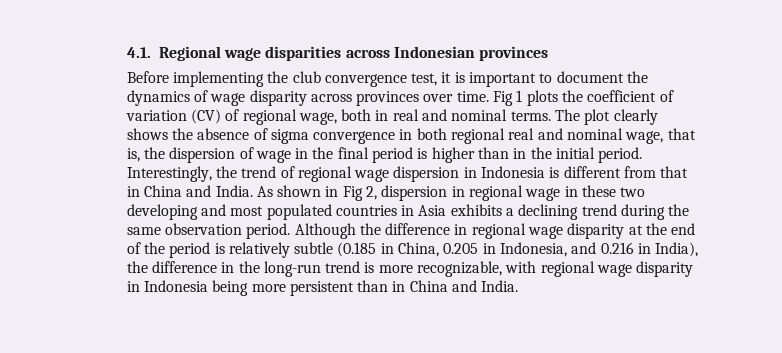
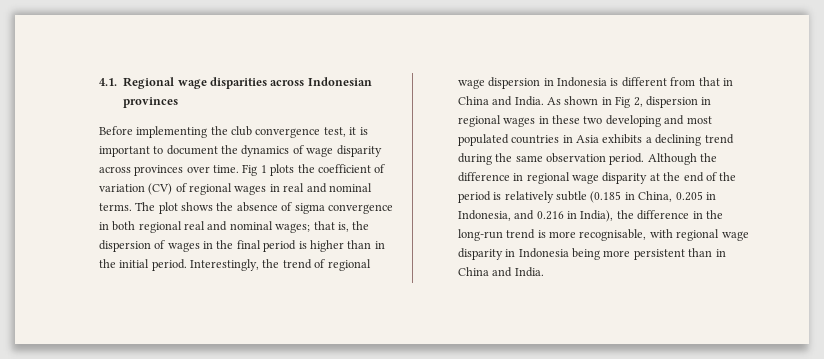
[298,109,372,125] wage, both -> [234,185,267,195] wages
[613,109,658,125] clearly -> (178, 208) none
[625,131,664,144] wage, -> [275,223,311,233] wages;
[255,150,291,163] wage -> [167,242,200,252] wages
[525,188,561,201] wage -> [503,117,536,127] wages
[417,261,503,277] recognizable, -> [579,229,647,241] recognisable,

